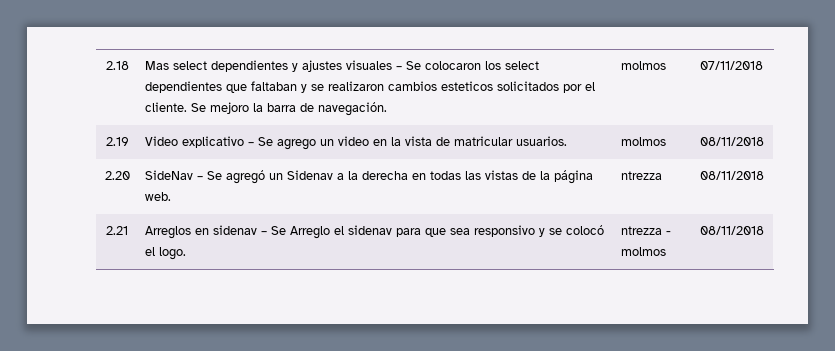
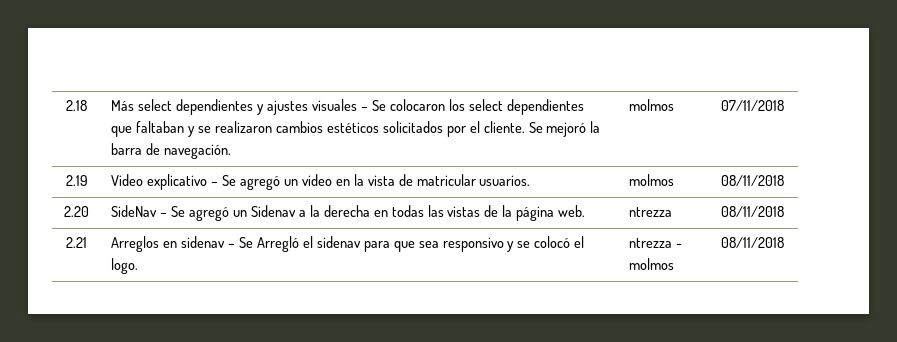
[144,61,169,70] Mas -> [111,100,135,111] Más
[440,81,493,91] esteticos -> [326,122,379,133] estéticos
[209,102,249,114] mejoro -> [546,122,587,137] mejoró
[276,139,316,150] agrego -> [240,176,281,190] agregó
[289,226,330,239] Arreglo -> [257,236,300,252] Arregló

